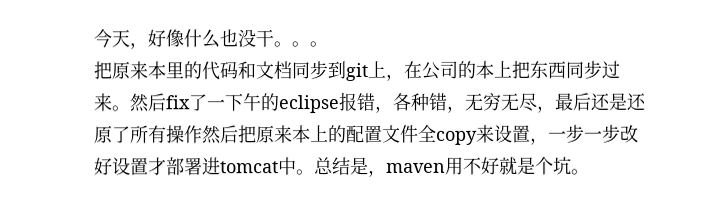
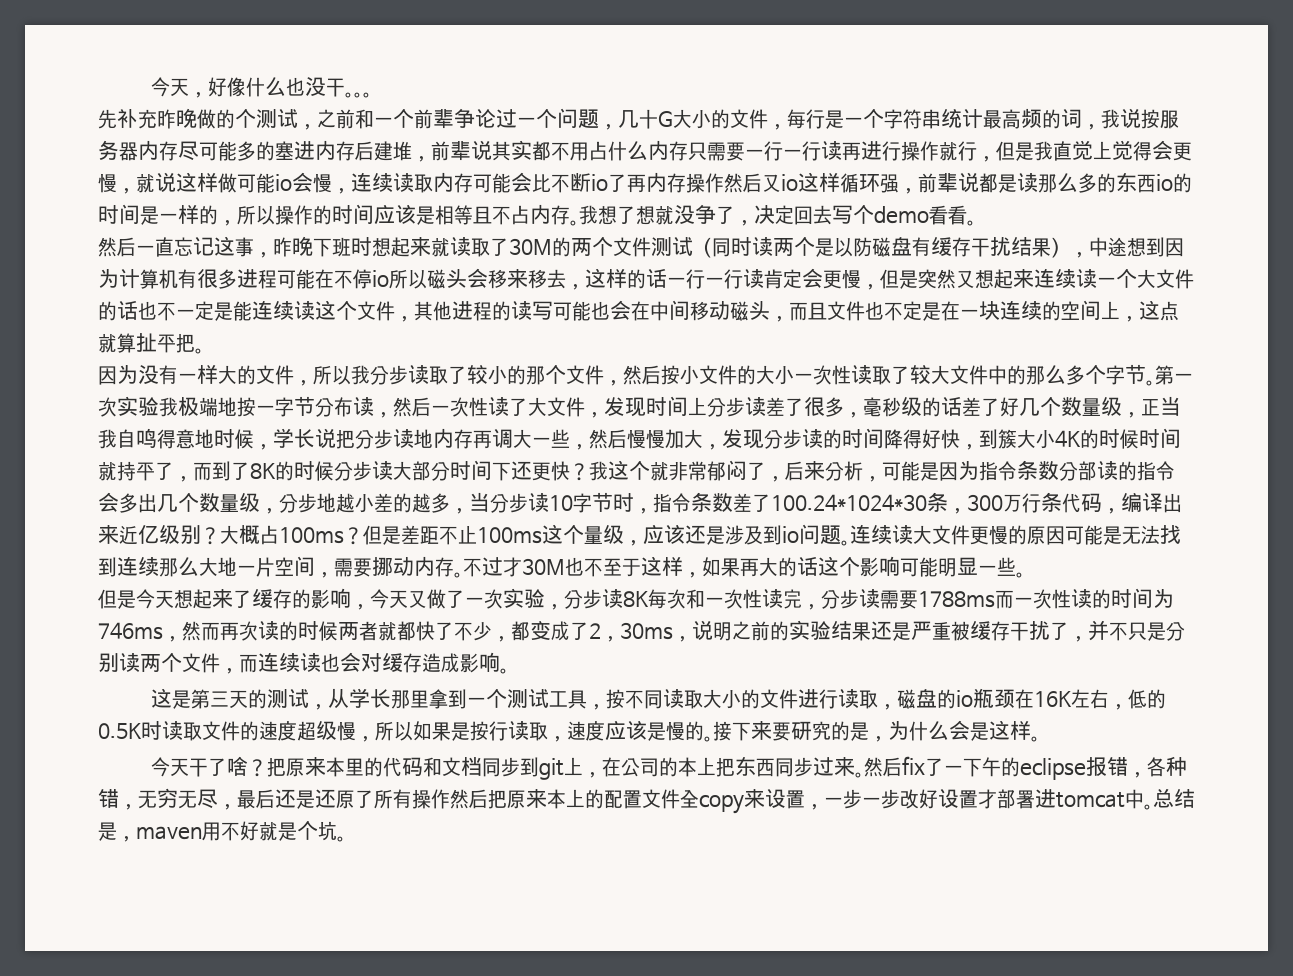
(328, 44) none -> [98,108,1179,130] [98,140,1192,162] [98,172,1192,194] [98,204,976,226] [98,236,1184,258] [98,268,1194,290] [98,300,1179,322] [98,333,204,354] [98,364,1193,386] [98,396,1181,418] [98,428,1181,450] [98,460,1175,482] [98,492,1182,514] [98,524,1181,546] [98,556,1025,578] [98,588,1174,610] [98,620,1185,642] [98,652,509,674] [150,688,1166,710] [98,720,1040,742] [150,756,267,777] 先补充昨晚做的个测试，之前和一个前辈争论过一个问题，几十G大小的文件，每行是一个字符串统计最高频的词，我说按服务器内存尽可能多的塞进内存后建堆，前辈说其实都不用占什么内存只需要一行一行读再进行操作就行，但是我直觉上觉得会更慢，就说这样做可能io会慢，连续读取内存可能会比不断io了再内存操作然后又io这样循环强，前辈说都是读那么多的东西io的时间是一样的，所以操作的时间应该是相等且不占内存。我想了想就没争了，决定回去写个demo看看。 // 然后一直忘记这事，昨晚下班时想起来就读取了30M的两个文件测试（同时读两个是以防磁盘有缓存干扰结果），中途想到因为计算机有很多进程可能在不停io所以磁头会移来移去，这样的话一行一行读肯定会更慢，但是突然又想起来连续读一个大文件的话也不一定是能连续读这个文件，其他进程的读写可能也会在中间移动磁头，而且文件也不定是在一块连续的空间上，这点就算扯平把。 // 因为没有一样大的文件，所以我分步读取了较小的那个文件，然后按小文件的大小一次性读取了较大文件中的那么多个字节。第一次实验我极端地按一字节分布读，然后一次性读了大文件，发现时间上分步读差了很多，毫秒级的话差了好几个数量级，正当我自鸣得意地时候，学长说把分步读地内存再调大一些，然后慢慢加大，发现分步读的时间降得好快，到簇大小4K的时候时间就持平了，而到了8K的时候分步读大部分时间下还更快？我这个就非常郁闷了，后来分析，可能是因为指令条数分部读的指令会多出几个数量级，分步地越小差的越多，当分步读10字节时，指令条数差了100.24*1024*30条，300万行条代码，编译出来近亿级别？大概占100ms？但是差距不止100ms这个量级，应该还是涉及到io问题。连续读大文件更慢的原因可能是无法找到连续那么大地一片空间，需要挪动内存。不过才30M也不至于这样，如果再大的话这个影响可能明显一些。 // 但是今天想起来了缓存的影响，今天又做了一次实验，分步读8K每次和一次性读完，分步读需要1788ms而一次性读的时间为746ms，然而再次读的时候两者就都快了不少，都变成了2，30ms，说明之前的实验结果还是严重被缓存干扰了，并不只是分别读两个文件，而连续读也会对缓存造成影响。 // 这是第三天的测试，从学长那里拿到一个测试工具，按不同读取大小的文件进行读取，磁盘的io瓶颈在16K左右，低的0.5K时读取文件的速度超级慢，所以如果是按行读取，速度应该是慢的。接下来要研究的是，为什么会是这样。 // 今天干了啥？

